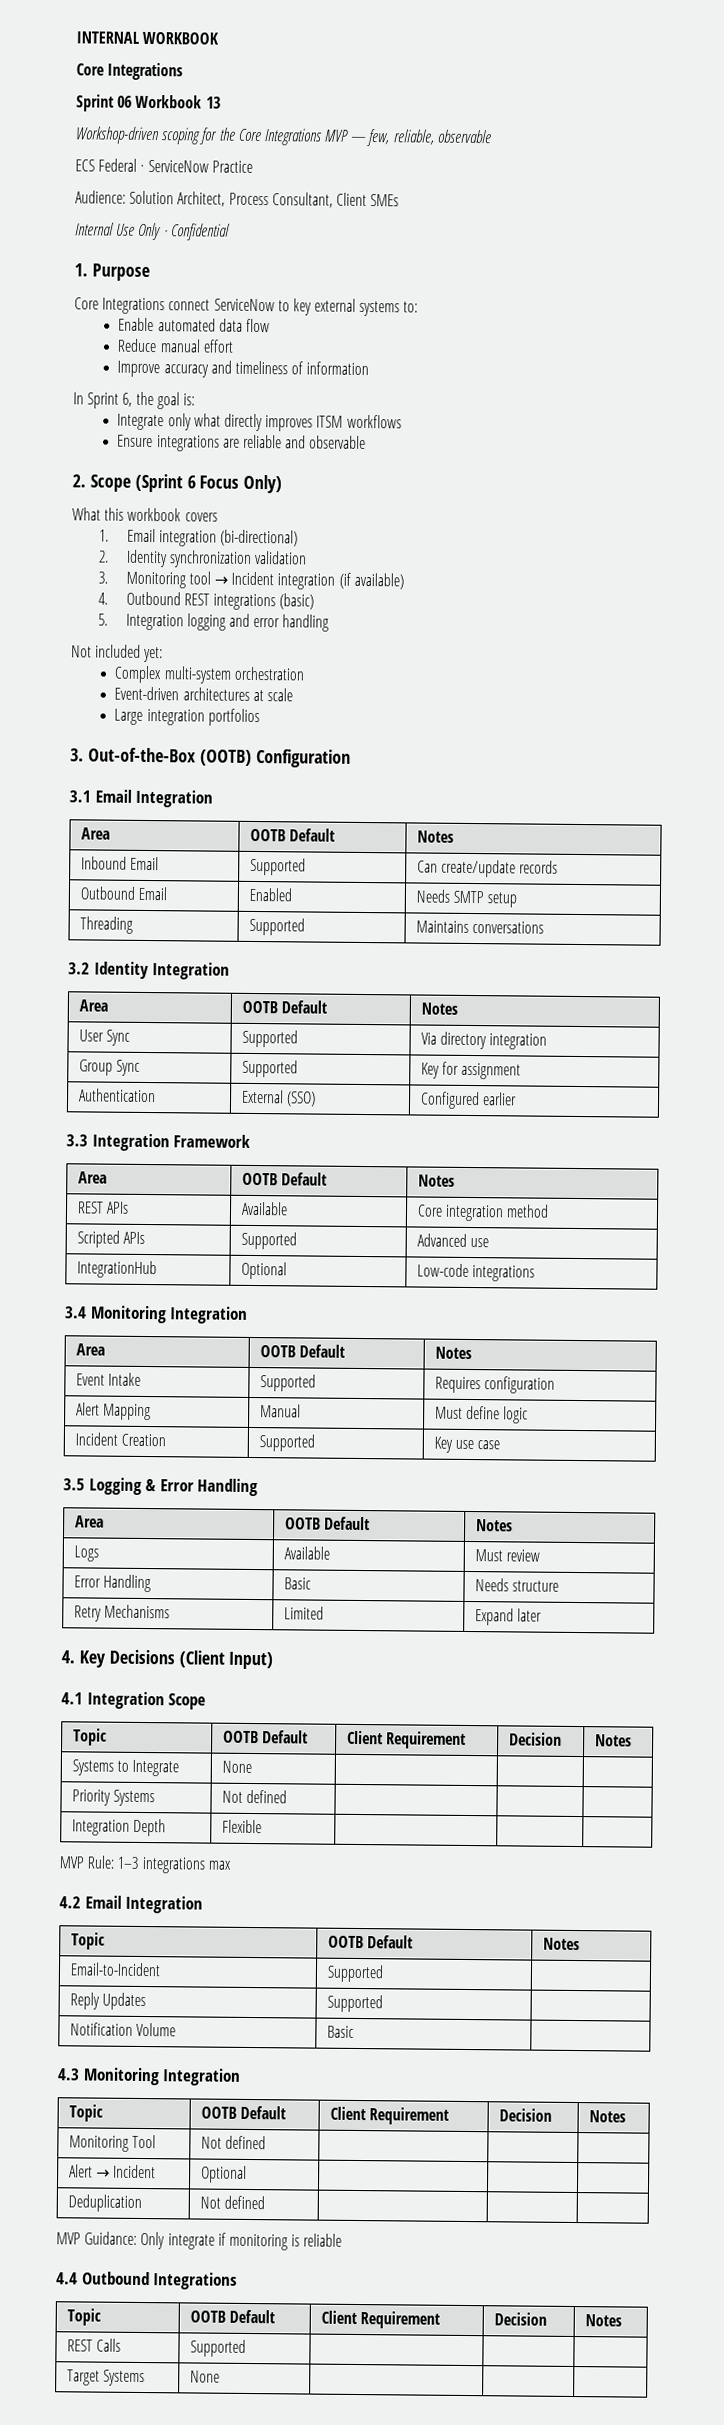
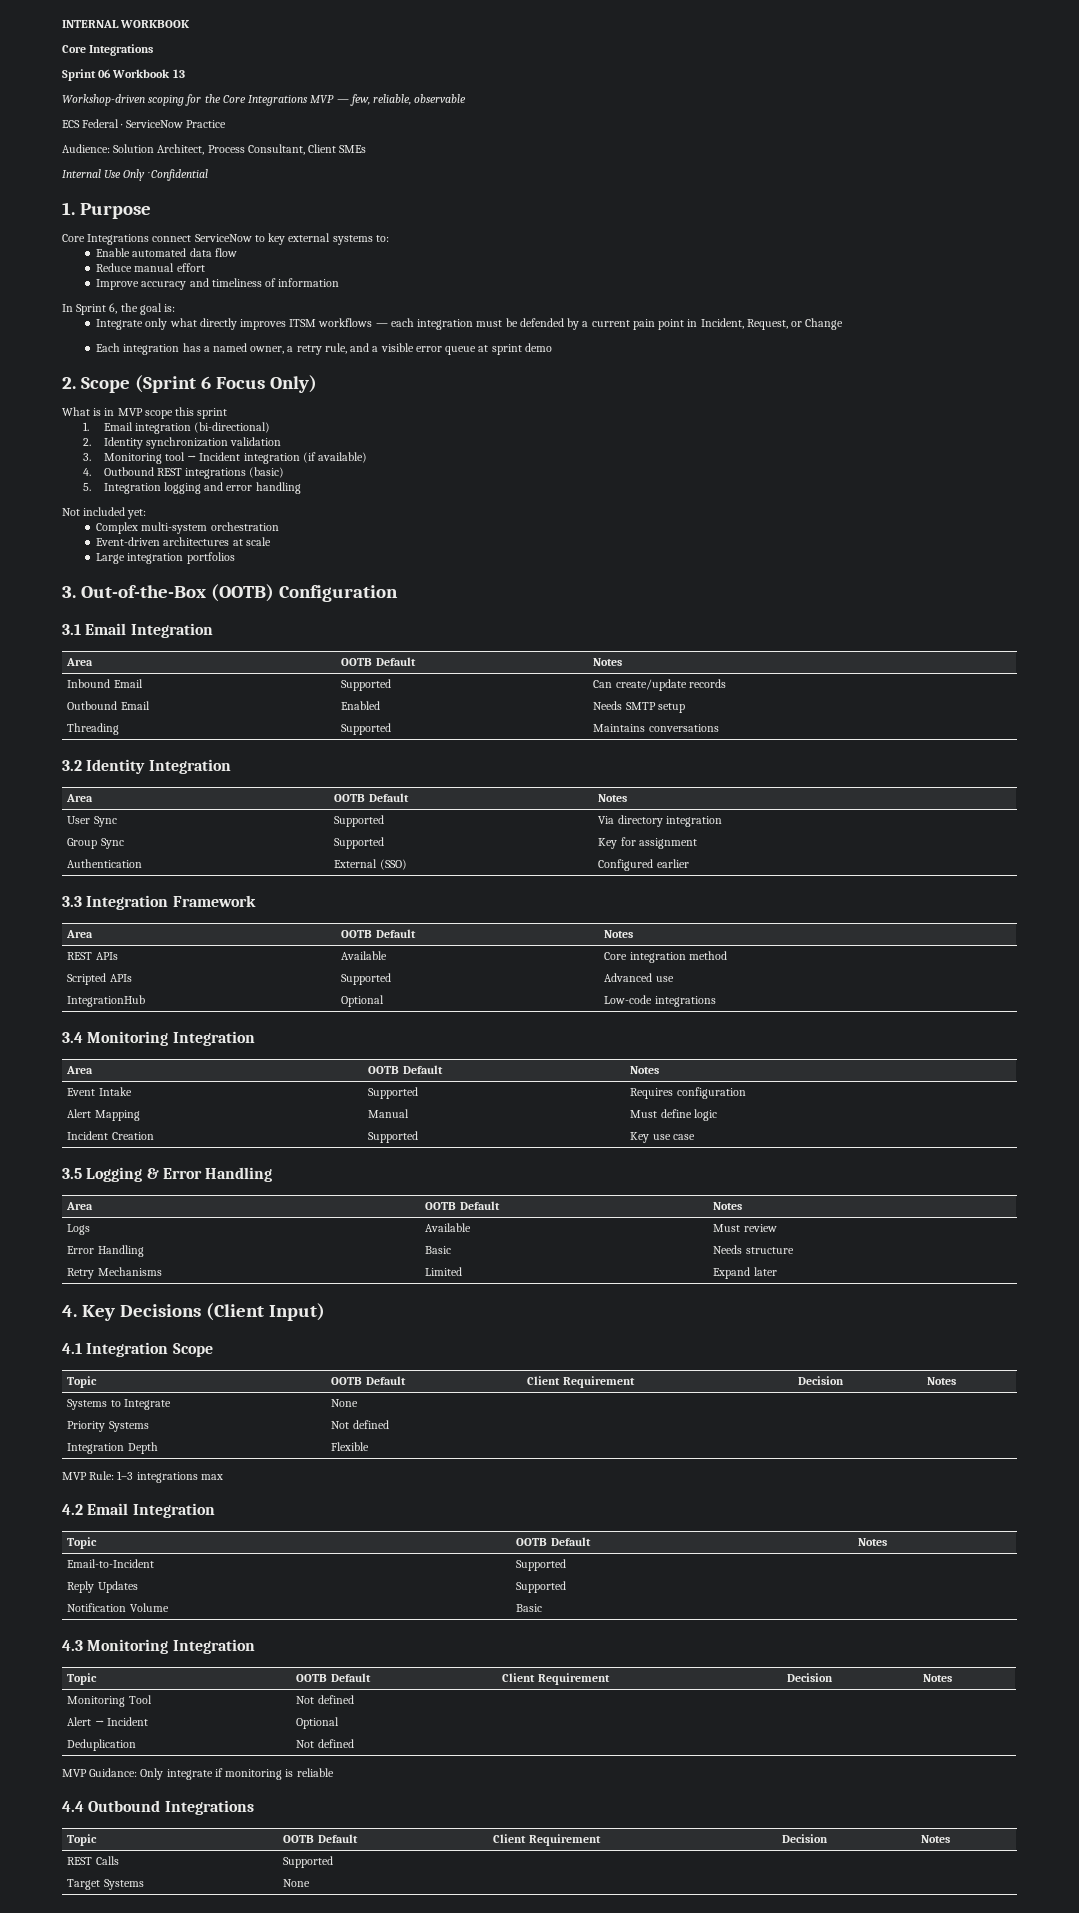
[117,434,367,452] // Ensure integrations are reliable and observable -> [375,318,844,330] [96,343,552,355] — each integration must be defended by a current pain point in Incident, Request, or Change // Each integration has a named owner, a retry rule, and a visible error queue at sprint demo
[104,507,218,522] this workbook covers -> [93,407,228,419] is in MVP scope this sprint

